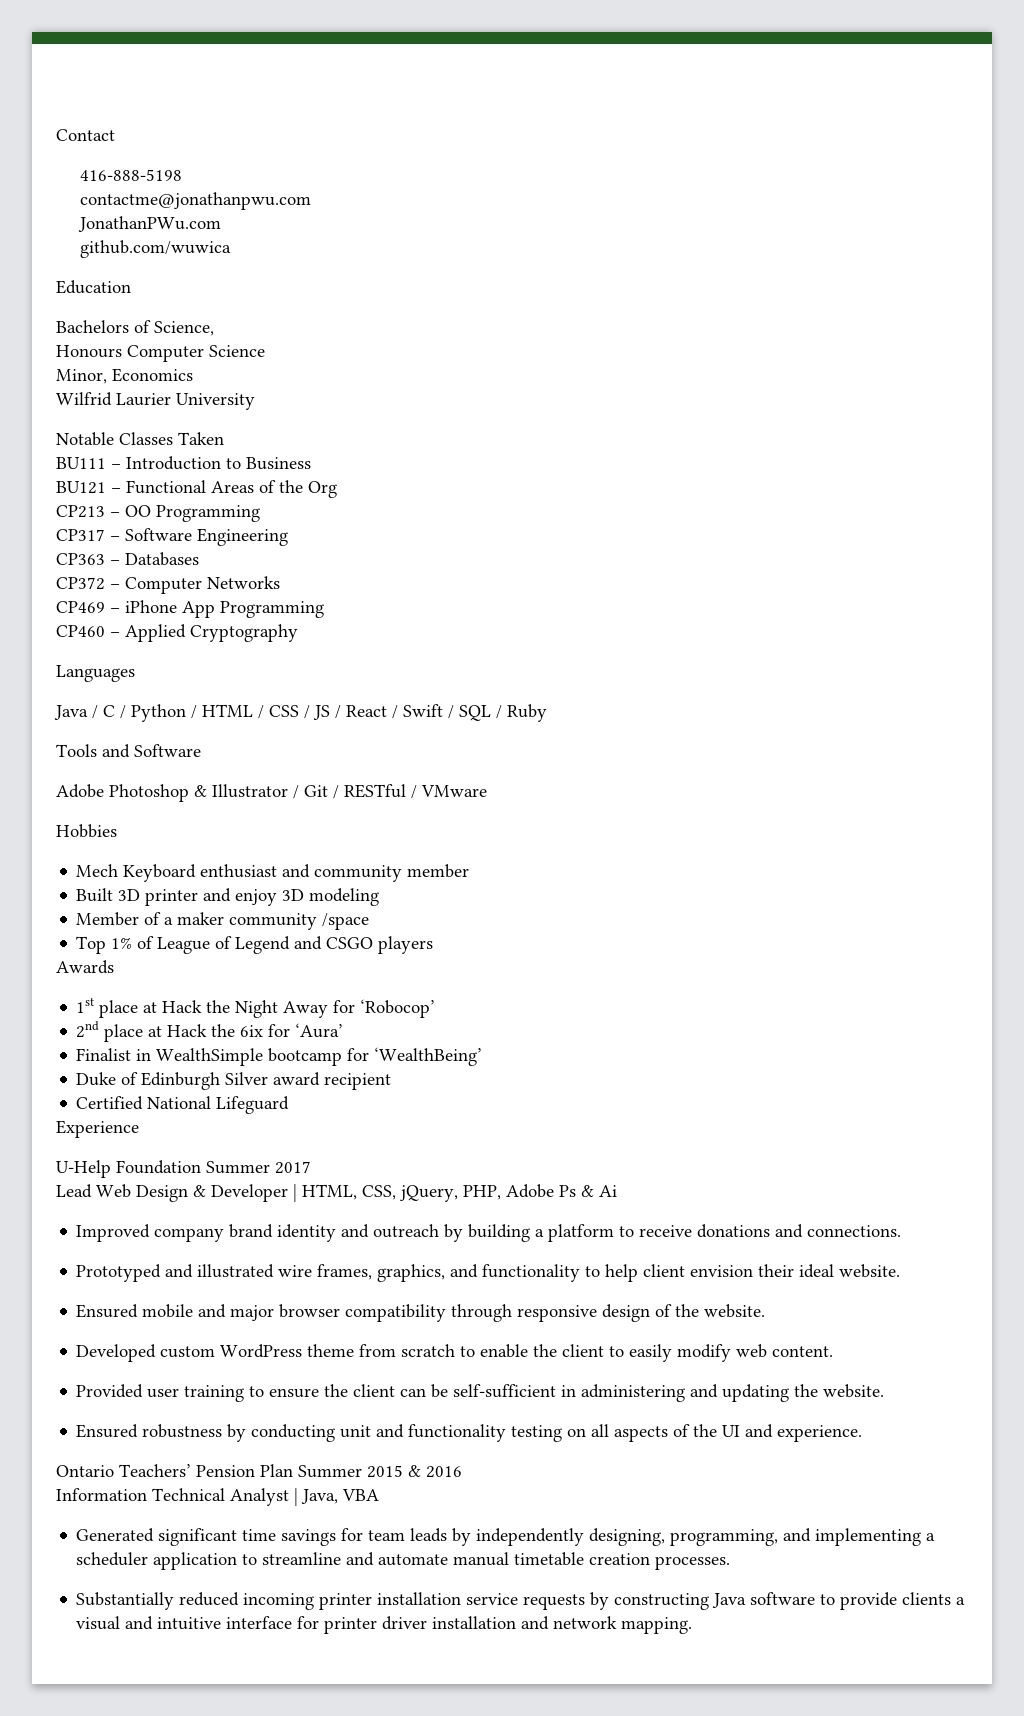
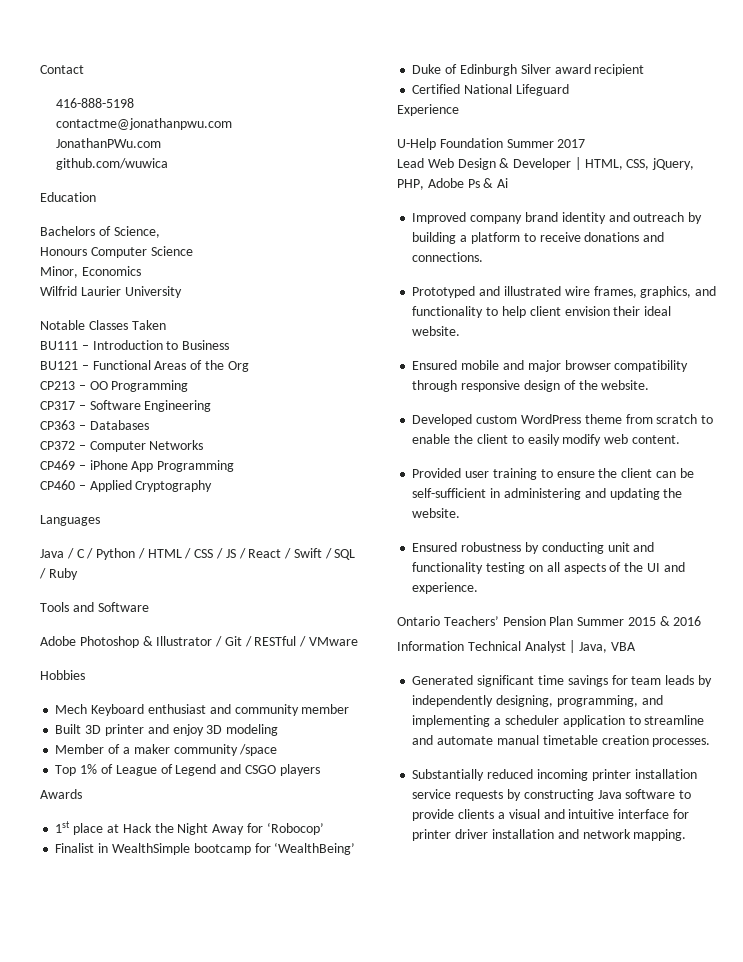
[76,1021,344,1042] // 2nd place at Hack the 6ix for ‘Aura’ -> (324, 828) none

